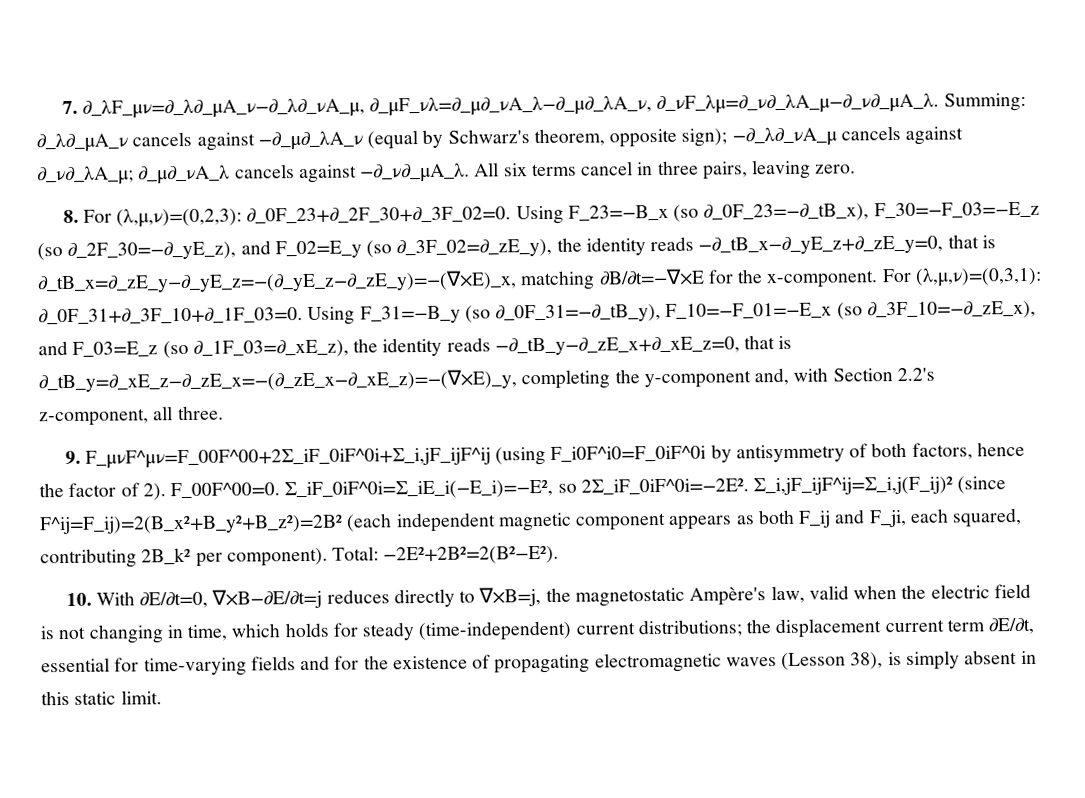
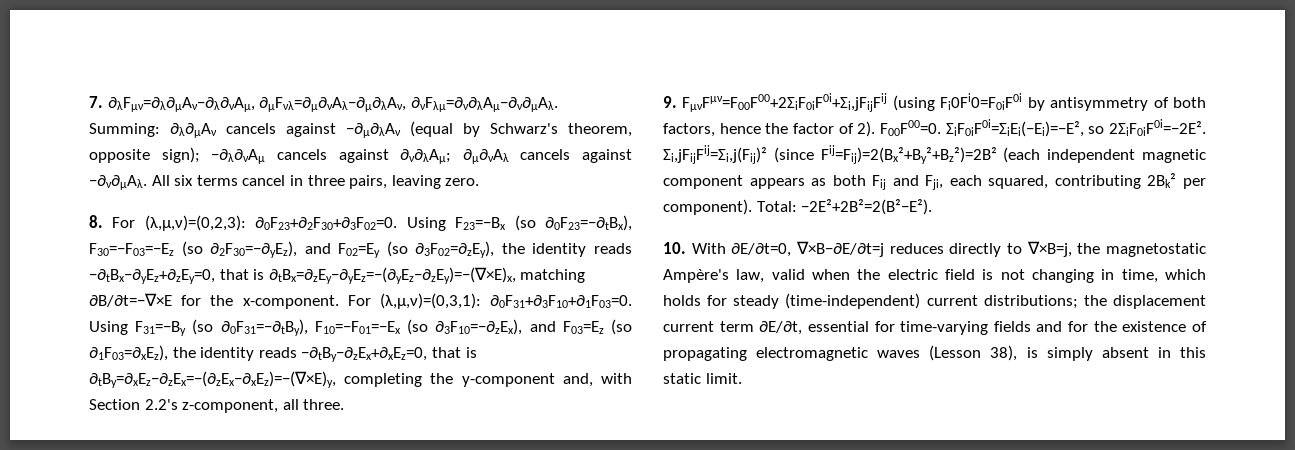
[81,92,1026,119] [36,130,363,153] ∂_λF_μν=∂_λ∂_μA_ν−∂_λ∂_νA_μ, ∂_μF_νλ=∂_μ∂_νA_λ−∂_μ∂_λA_ν, ∂_νF_λμ=∂_ν∂_λA_μ−∂_ν∂_μA_λ. Summing: ∂_λ∂_μA_ν cancels against −∂_μ∂_λA_ν -> [107,97,558,112] [89,123,401,138] ∂λFμν=∂λ∂μAν−∂λ∂νAμ, ∂μFνλ=∂μ∂νAλ−∂μ∂λAν, ∂νFλμ=∂ν∂λAμ−∂ν∂μAλ. Summing: ∂λ∂μAν cancels against −∂μ∂λAν
[731,125,964,147] [37,162,471,186] −∂_λ∂_νA_μ cancels against ∂_ν∂_λA_μ; ∂_μ∂_νA_λ cancels against −∂_ν∂_μA_λ. -> [211,149,632,164] [89,175,147,190] −∂λ∂νAμ cancels against ∂ν∂λAμ; ∂μ∂νAλ cancels against −∂ν∂μAλ.
[246,201,1040,225] [37,234,996,261] [37,270,517,294] ∂_0F_23+∂_2F_30+∂_3F_02=0. Using F_23=−B_x (so ∂_0F_23=−∂_tB_x), F_30=−F_03=−E_z (so ∂_2F_30=−∂_yE_z), and F_02=E_y (so ∂_3F_02=∂_zE_y), the identity reads −∂_tB_x−∂_yE_z+∂_zE_y=0, that is ∂_tB_x=∂_zE_y−∂_yE_z=−(∂_yE_z−∂_zE_y)=−(∇×E)_x, -> [255,215,632,231] [89,241,632,258] [89,267,516,284] ∂0F23+∂2F30+∂3F02=0. Using F23=−Bx (so ∂0F23=−∂tBx), F30=−F03=−Ez (so ∂2F30=−∂yEz), and F02=Ey (so ∂3F02=∂zEy), the identity reads −∂tBx−∂yEz+∂zEy=0, that is ∂tBx=∂zEy−∂yEz=−(∂yEz−∂zEy)=−(∇×E)x,
[38,300,1036,325] [38,335,793,359] [38,369,517,393] ∂_0F_31+∂_3F_10+∂_1F_03=0. Using F_31=−B_y (so ∂_0F_31=−∂_tB_y), F_10=−F_01=−E_x (so ∂_3F_10=−∂_zE_x), and F_03=E_z (so ∂_1F_03=∂_xE_z), the identity reads −∂_tB_y−∂_zE_x+∂_xE_z=0, that is ∂_tB_y=∂_xE_z−∂_zE_x=−(∂_zE_x−∂_xE_z)=−(∇×E)_y, -> [490,295,632,308] [89,319,632,336] [89,345,477,362] [89,371,336,388] ∂0F31+∂3F10+∂1F03=0. Using F31=−By (so ∂0F31=−∂tBy), F10=−F01=−Ex (so ∂3F10=−∂zEx), and F03=Ez (so ∂1F03=∂xEz), the identity reads −∂tBy−∂zEx+∂xEz=0, that is ∂tBy=∂xEz−∂zEx=−(∂zEx−∂xEz)=−(∇×E)y,
[84,445,707,469] F_μνF^μν=F_00F^00+2Σ_iF_0iF^0i+Σ_i,jF_ijF^ij (using F_i0F^i0=F_0iF^0i -> [682,93,1023,112] FμνFμν=F00F00+2ΣiF0iF0i+Σi,jFijFij (using Fi0Fi0=F0iF0i
[170,476,1007,500] [39,514,343,535] F_00F^00=0. Σ_iF_0iF^0i=Σ_iE_i(−E_i)=−E², so 2Σ_iF_0iF^0i=−2E². Σ_i,jF_ijF^ij=Σ_i,j(F_ij)² (since F^ij=F_ij)=2(B_x²+B_y²+B_z²)=2B² -> [880,119,1206,137] [663,145,997,164] F00F00=0. ΣiF0iF0i=ΣiEi(−Ei)=−E², so 2ΣiF0iF0i=−2E². Σi,jFijFij=Σi,j(Fij)² (since Fij=Fij)=2(Bx²+By²+Bz²)=2B²
[798,509,907,528] F_ij and F_ji, -> [872,175,944,190] Fij and Fji,
[141,547,192,565] 2B_k² -> [1147,173,1177,188] 2Bk²

